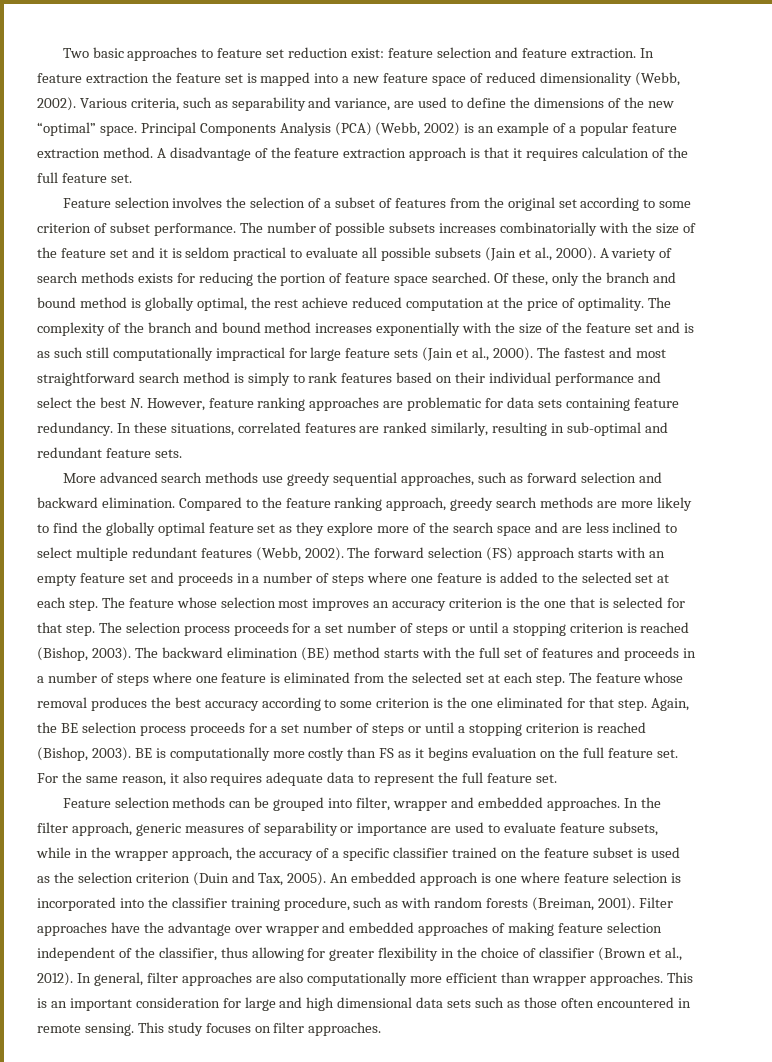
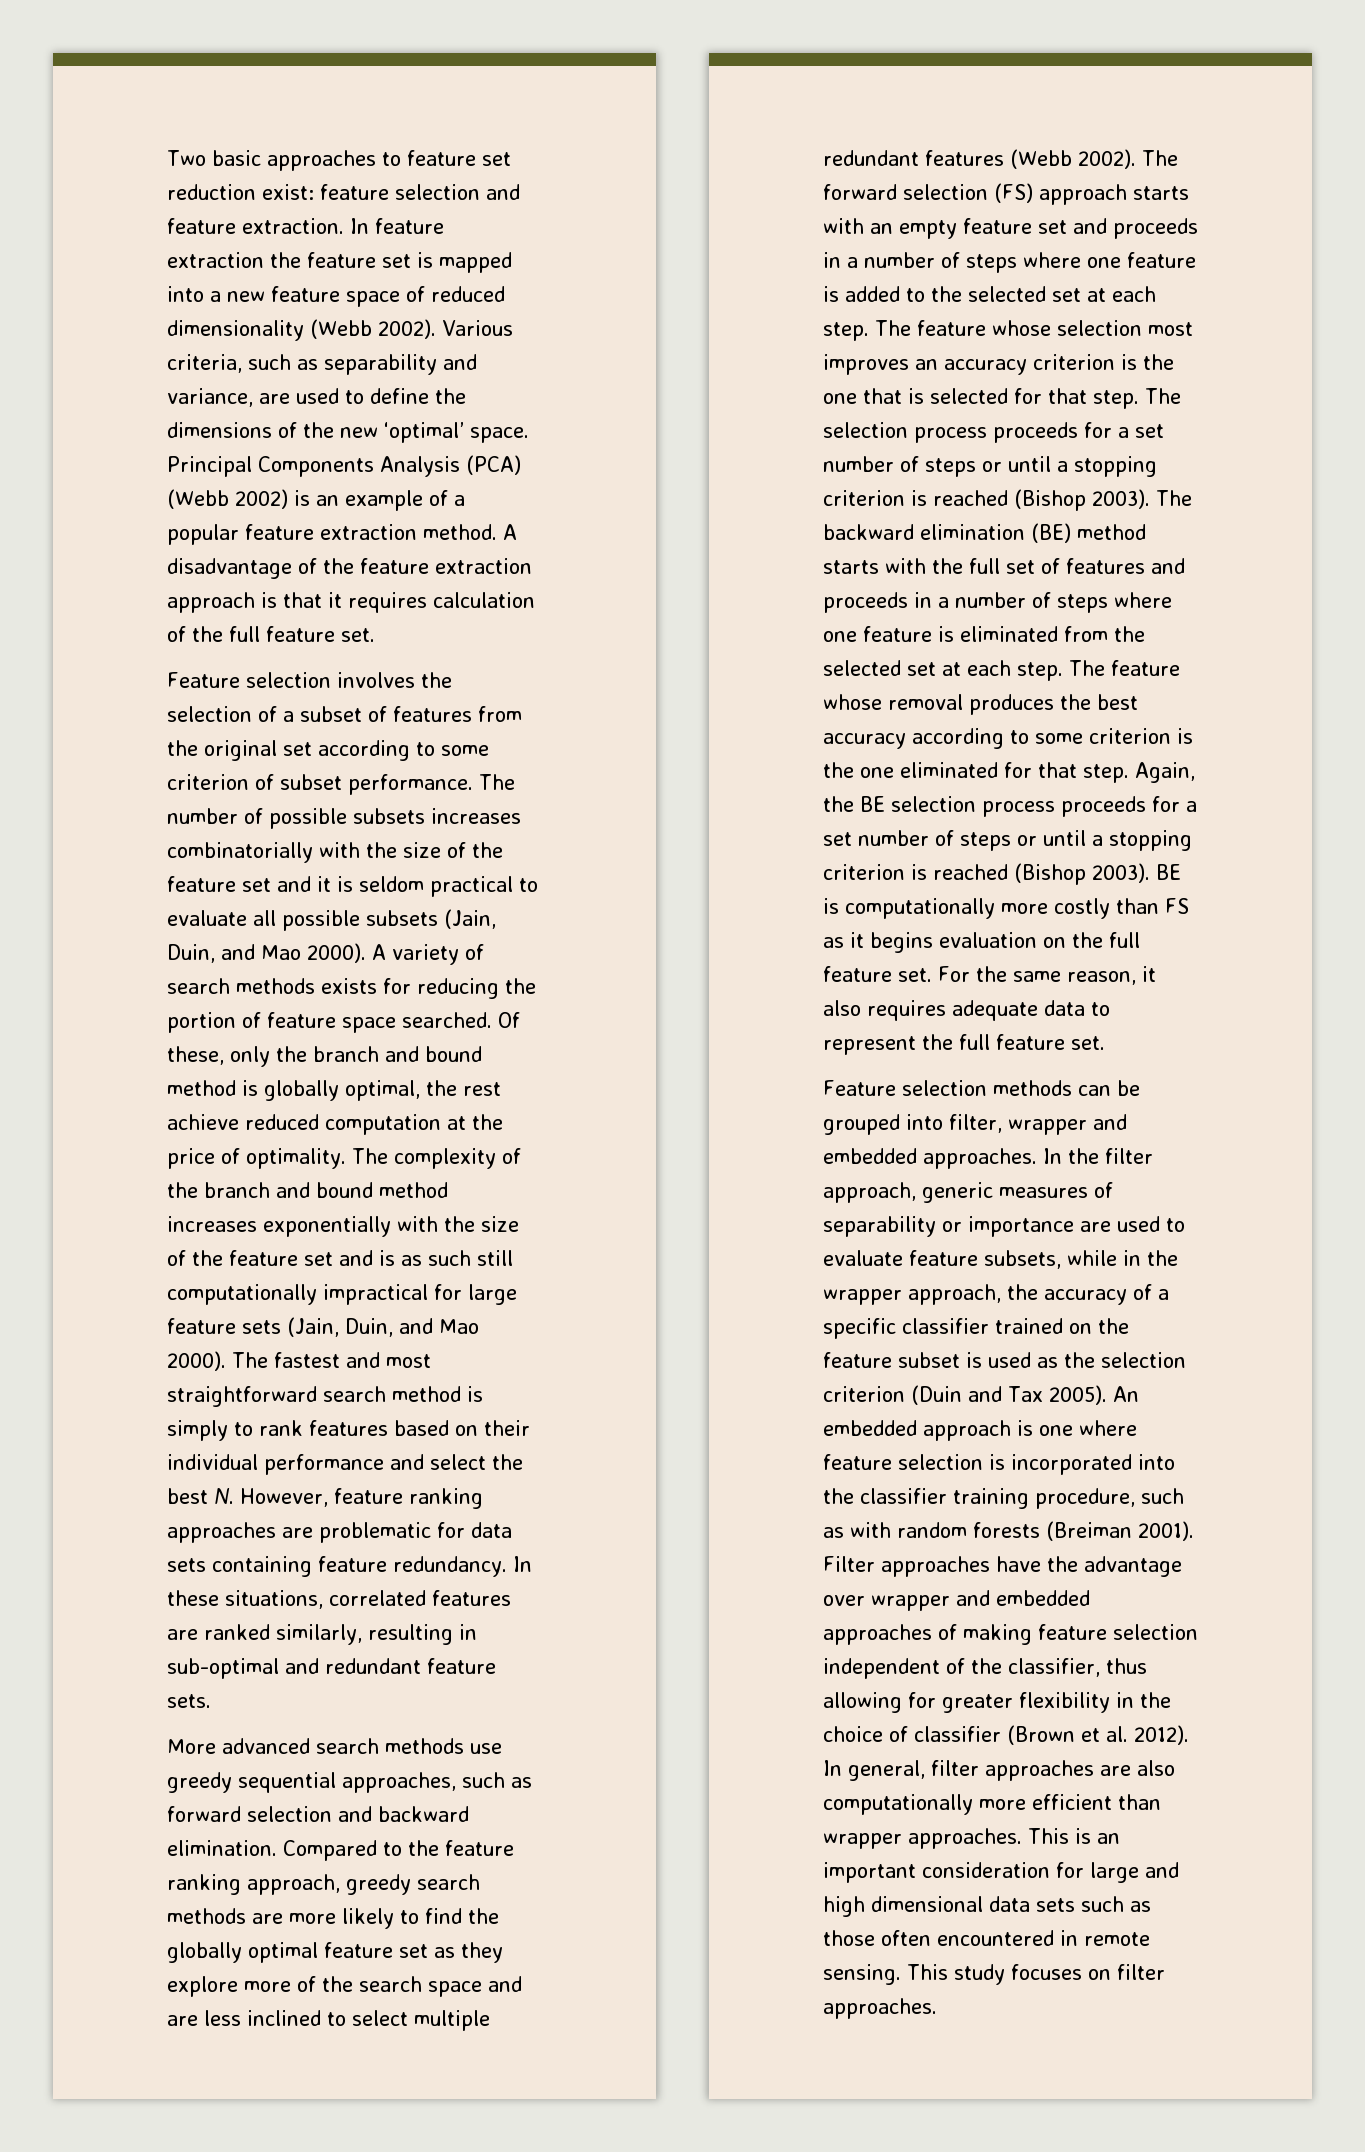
[634,72,680,86] (Webb, -> [310,319,372,339] (Webb
[37,122,96,136] “optimal” -> [384,422,464,443] ‘optimal’
[375,122,421,136] (Webb, -> [167,489,229,509] (Webb
[484,247,552,261] (Jain et al., -> [444,909,496,929] [167,944,301,963] (Jain, Duin, and Mao
[422,347,490,361] (Jain et al., -> [287,1317,479,1337] (Jain, Duin, and Mao
[255,547,301,561] (Webb, -> [1010,149,1072,169] (Webb
[37,647,88,661] (Bishop, -> [1014,489,1086,511] (Bishop
[37,747,88,761] (Bishop, -> [1014,863,1086,885] (Bishop
[258,873,284,886] Tax, -> [1008,1386,1043,1402] Tax
[532,897,595,911] (Breiman, -> [1046,1521,1132,1541] (Breiman
[664,947,682,961] al., -> [1106,1726,1128,1742] al.

